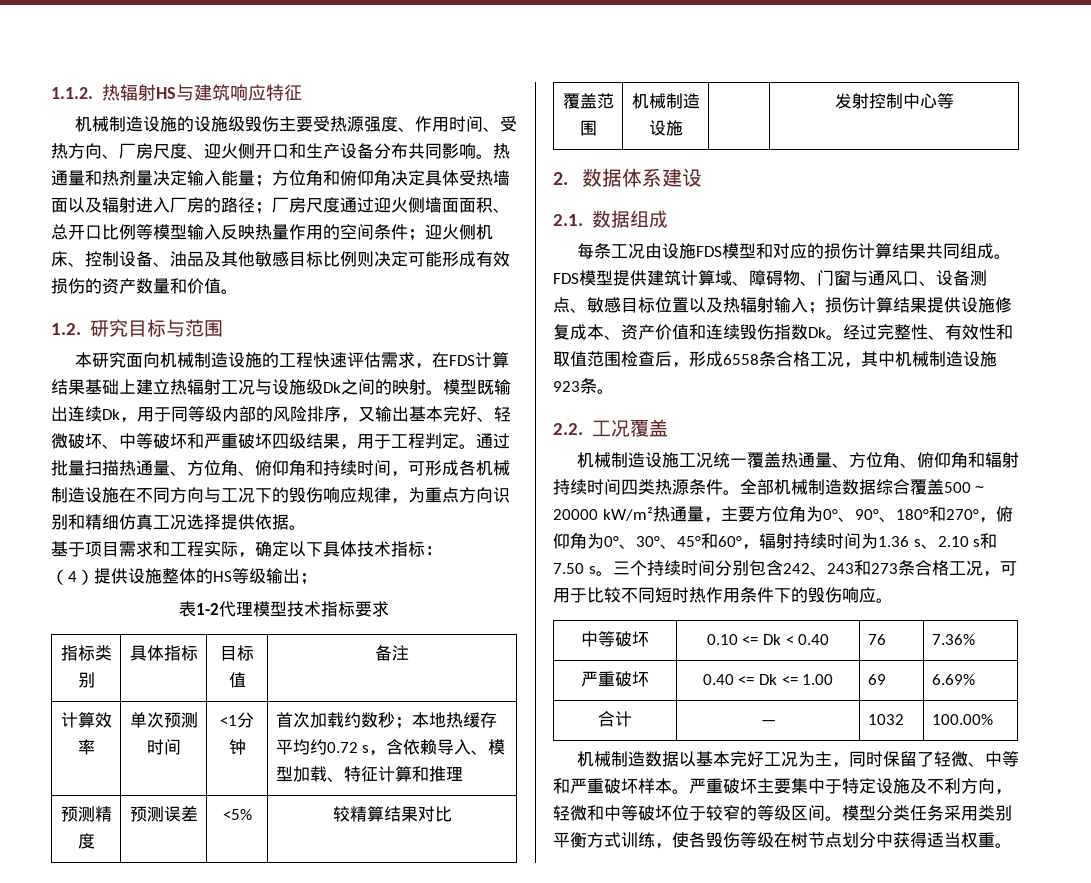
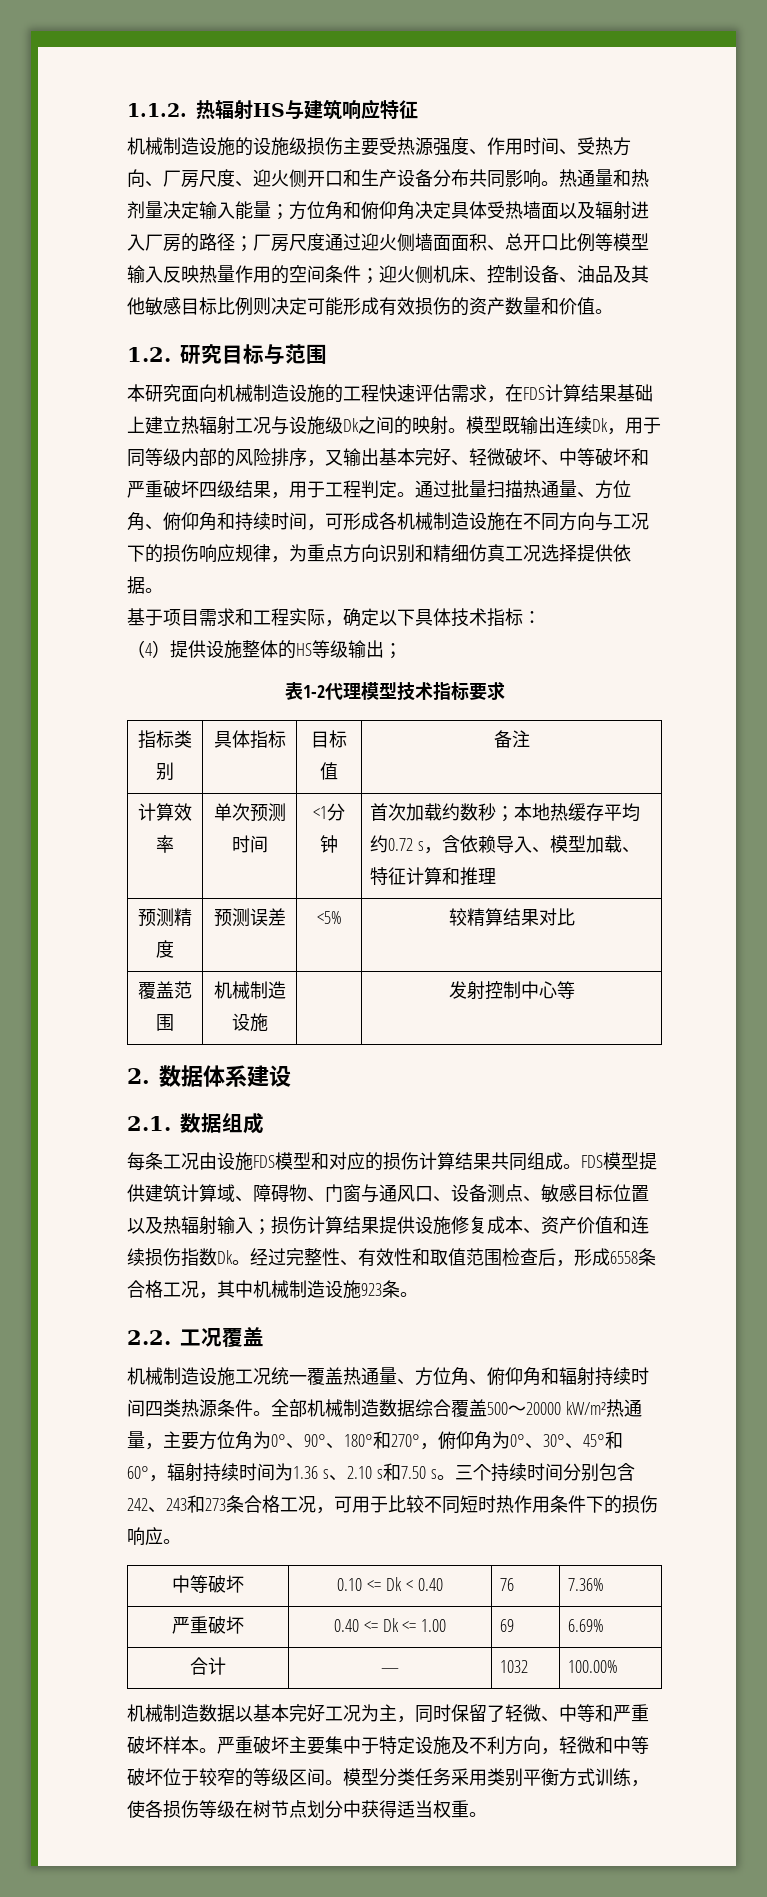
[244,116,262,132] 毁 -> [307,137,325,155] 损
[289,487,306,503] 毁 -> [163,544,181,562] 损
[740,324,757,340] 毁 -> [145,1248,163,1266] 损
[808,587,825,603] 毁 -> [622,1495,640,1513] 损
[706,832,723,848] 毁 -> [163,1800,181,1818] 损

